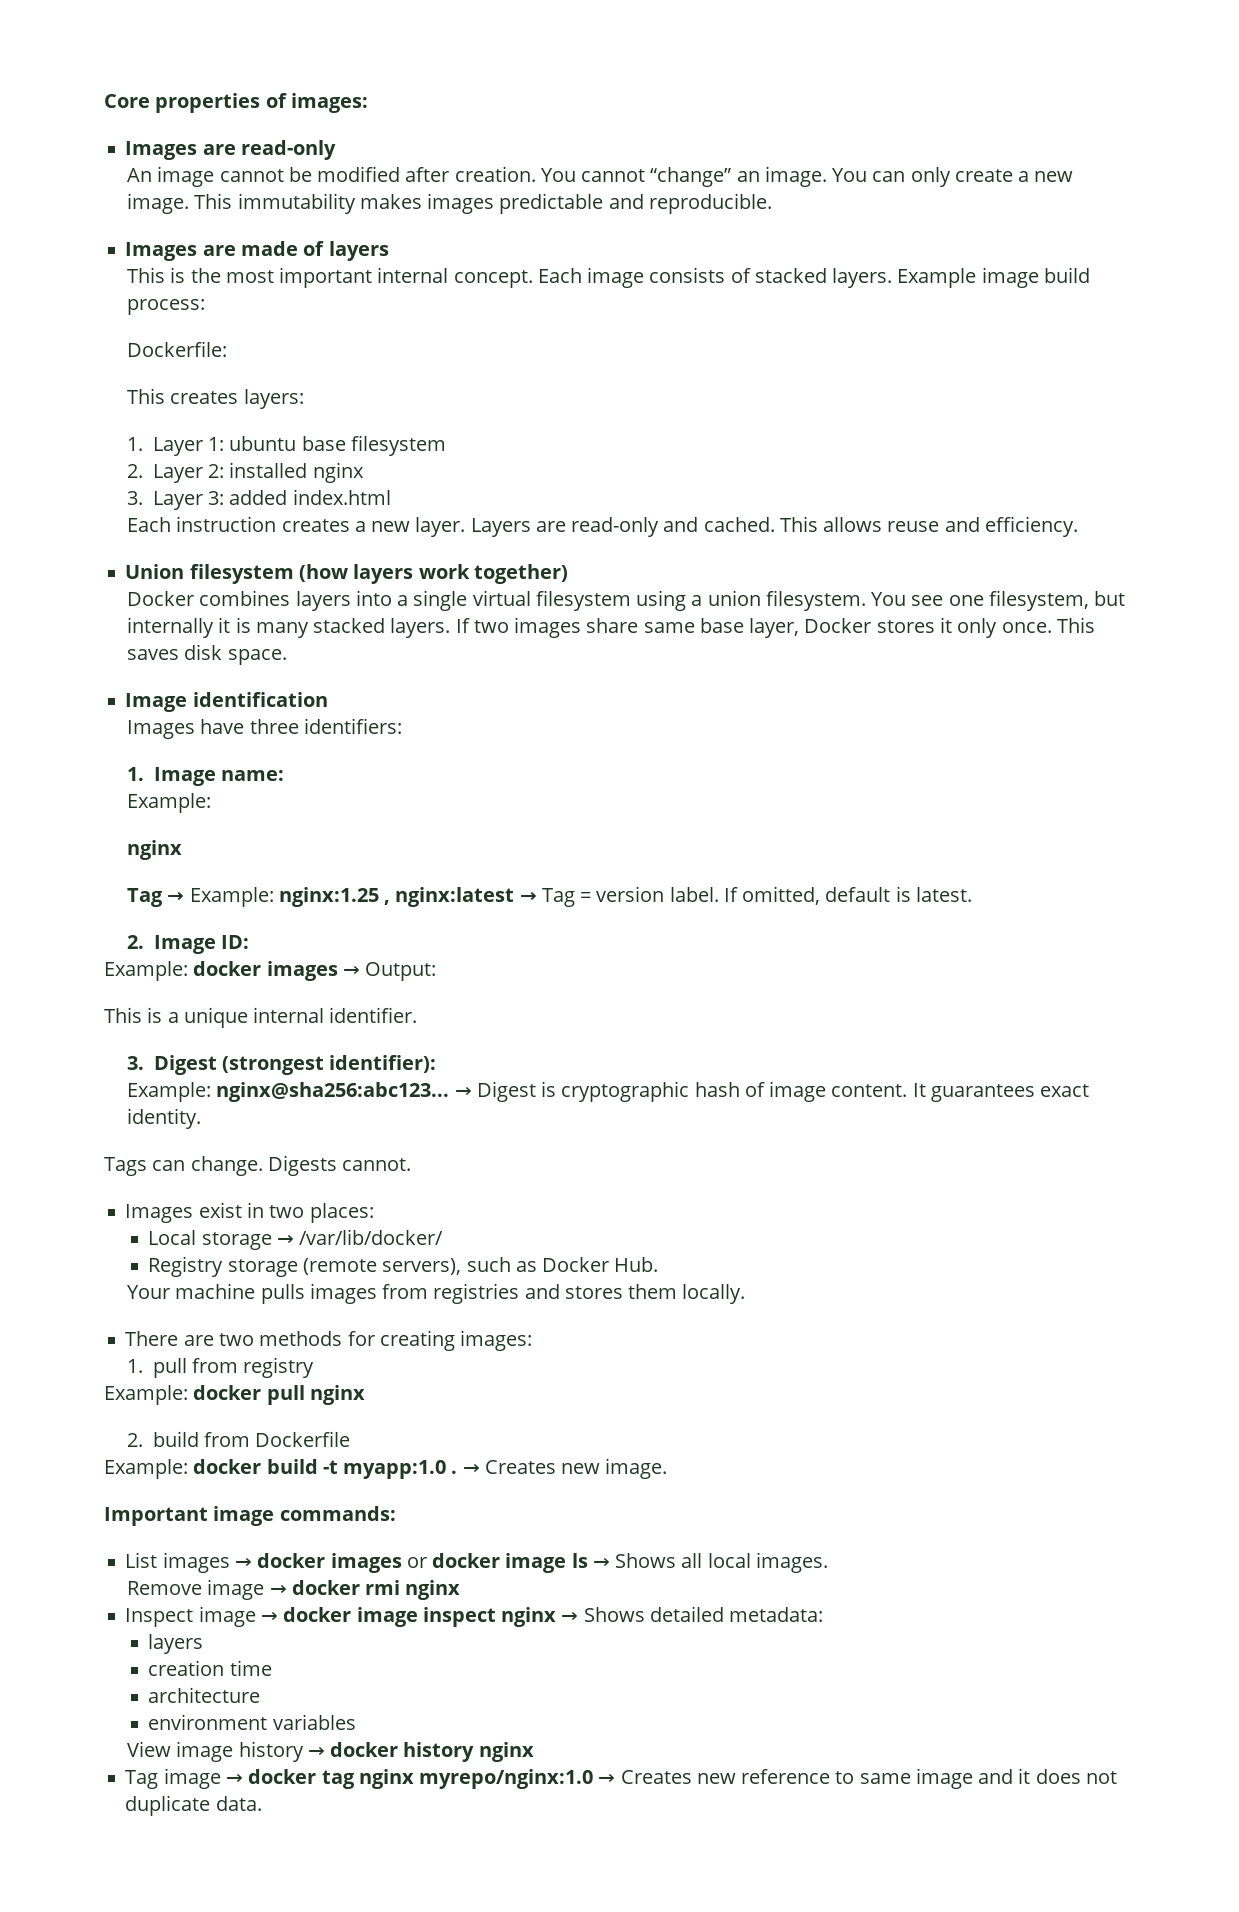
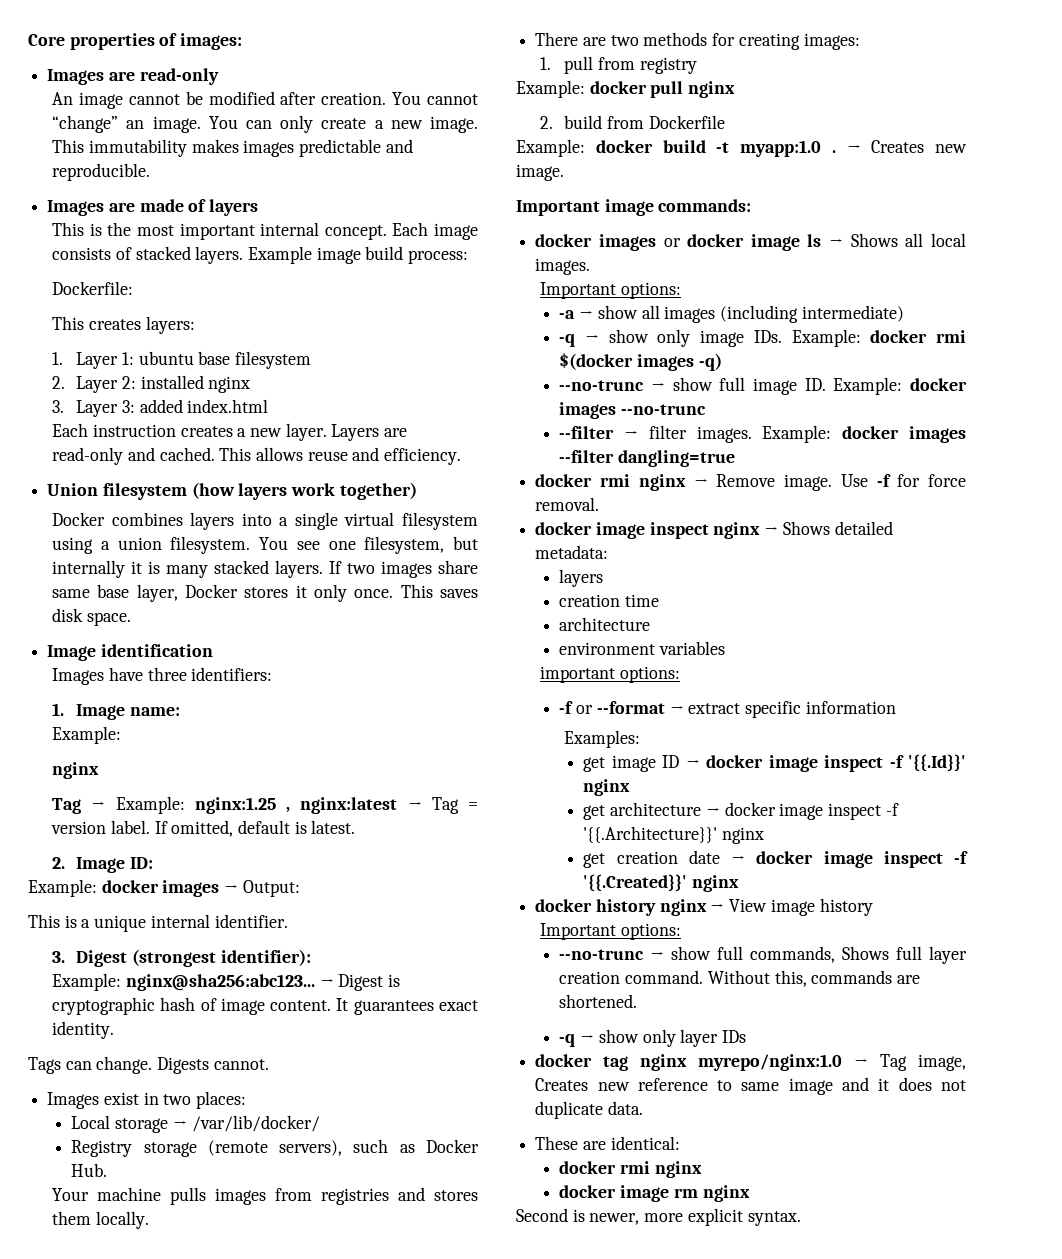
[125,1552,252,1573] List images → -> (752, 205) none
[127,1579,461,1600] [125,1606,278,1627] Remove image → docker rmi nginx // Inspect image → -> [540,282,681,299] [559,305,904,323] [559,329,966,347] [559,353,722,371] [559,377,967,395] [559,402,707,419] [559,425,966,443] [559,450,736,467] [535,474,966,491] [535,497,600,511] Important options: // -a → show all images (including intermediate) // -q → show only image IDs. Example: docker rmi $(docker images -q) // --no-trunc → show full image ID. Example: docker images --no-trunc // --filter → filter images. Example: docker images --filter dangling=true // docker rmi nginx → Remove image. Use -f for force removal. //
[127,1741,534,1762] [125,1768,243,1789] View image history → docker history nginx // Tag image → -> [540,666,680,683] [559,701,896,718] [564,730,641,748] [583,754,966,772] [583,779,631,796] [583,802,899,820] [583,826,765,844] [583,850,968,868] [583,874,740,892] [535,898,873,916] [540,923,681,940] [559,946,967,964] [559,970,920,987] [559,994,638,1008] [559,1029,746,1047] important options: // -f or --format → extract specific information // Examples: // get image ID → docker image inspect -f '{{.Id}}' nginx // get architecture → docker image inspect -f '{{.Architecture}}' nginx // get creation date → docker image inspect -f '{{.Created}}' nginx // docker history nginx → View image history // Important options: // --no-trunc → show full commands, Shows full layer creation command. Without this, commands are shortened. // -q → show only layer IDs //
(616, 1779) none -> [880,1054,966,1071] Tag image,
(262, 1803) none -> [535,1136,680,1150] [559,1161,702,1178] [559,1185,750,1202] [516,1208,801,1226] // These are identical: // docker rmi nginx // docker image rm nginx // Second is newer, more explicit syntax.

